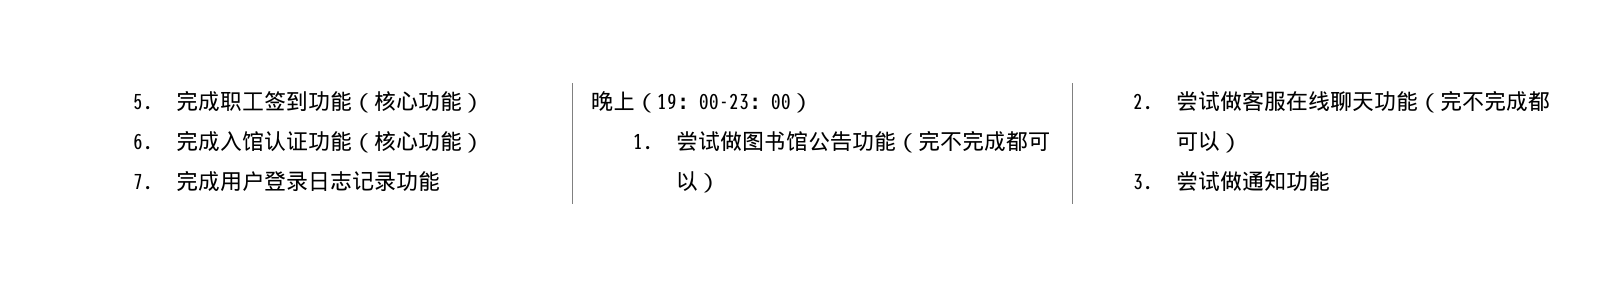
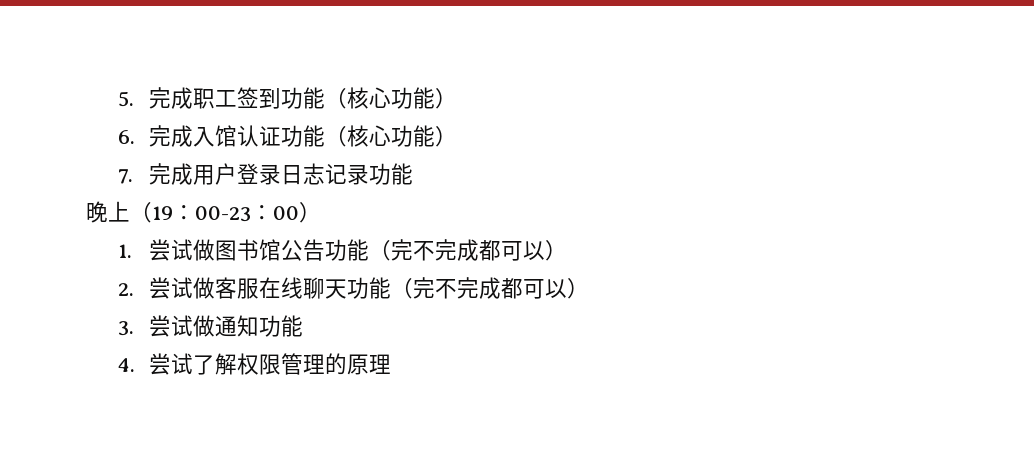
(1330, 181) none -> [117,353,391,375] // 4.尝试了解权限管理的原理

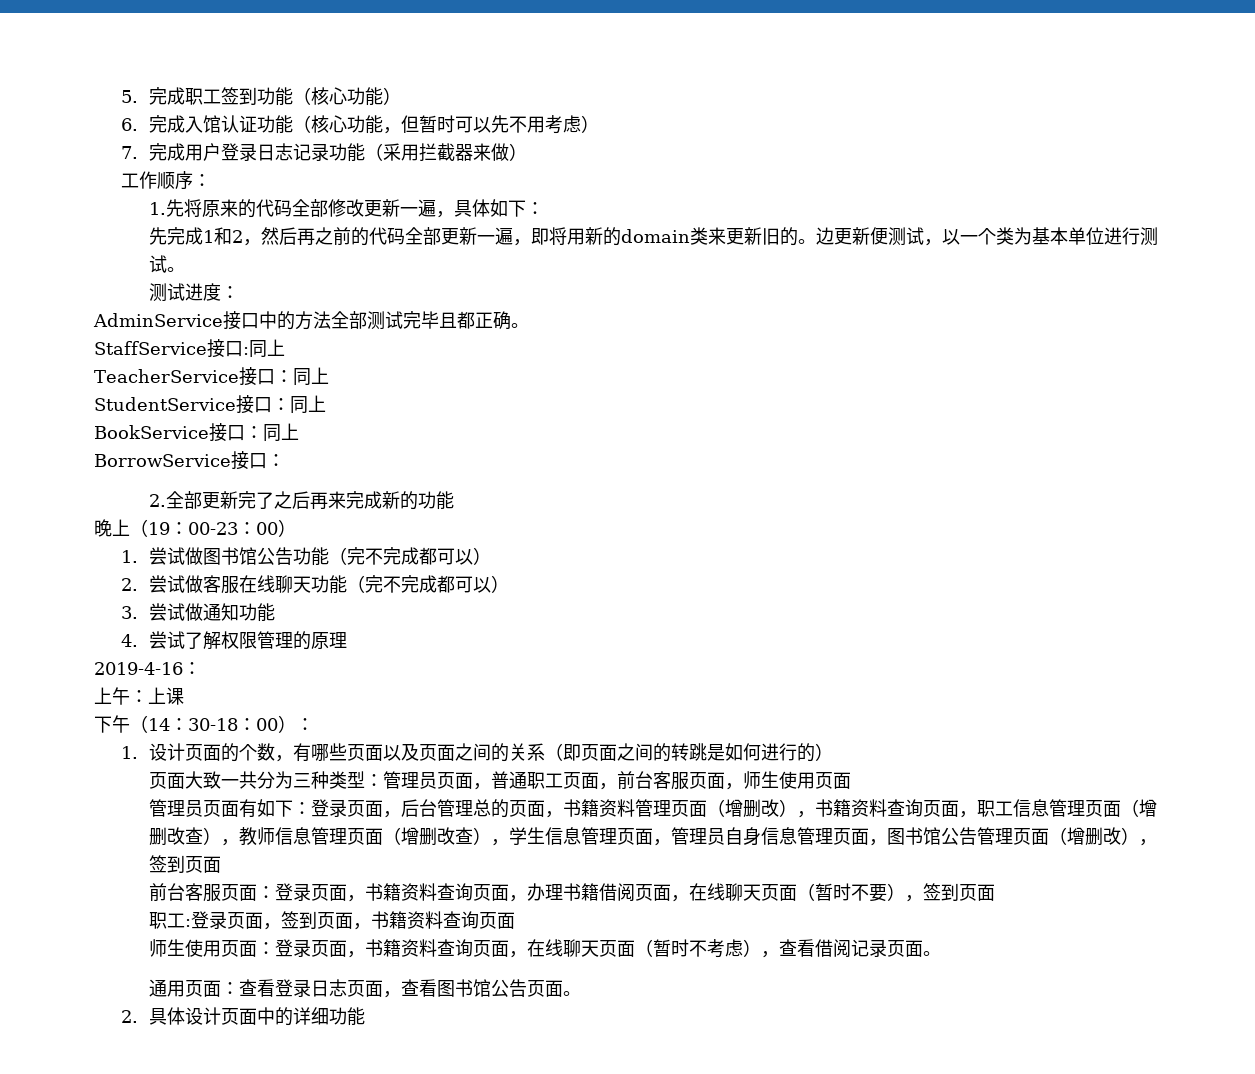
(435, 136) none -> [382,115,581,134] ，但暂时可以先不用考虑
(413, 174) none -> [364,143,527,161] [121,171,212,190] [148,199,544,218] [148,227,1158,246] [148,255,185,273] [148,283,239,302] [93,311,529,330] [94,339,285,358] [94,367,329,386] [94,395,326,414] [94,423,299,442] [94,451,285,470] [148,491,454,510] （采用拦截器来做） // 工作顺序： // 1.先将原来的代码全部修改更新一遍，具体如下： // 先完成1和2，然后再之前的代码全部更新一遍，即将用新的domain类来更新旧的。边更新便测试，以一个类为基本单位进行测试。 // 测试进度： // AdminService接口中的方法全部测试完毕且都正确。 // StaffService接口:同上 // TeacherService接口：同上 // StudentService接口：同上 // BookService接口：同上 // BorrowService接口： // 2.全部更新完了之后再来完成新的功能
(391, 364) none -> [94,662,201,675] [94,687,184,705] [94,715,314,733] [121,743,833,762] [148,771,851,790] [148,799,1157,818] [148,827,1157,846] [148,855,221,873] [148,883,995,902] [148,911,515,930] [148,939,941,958] [148,979,581,998] [121,1007,365,1026] // 2019-4-16： // 上午：上课 // 下午（14：30-18：00）： // 1.设计页面的个数，有哪些页面以及页面之间的关系（即页面之间的转跳是如何进行的） // 页面大致一共分为三种类型：管理员页面，普通职工页面，前台客服页面，师生使用页面 // 管理员页面有如下：登录页面，后台管理总的页面，书籍资料管理页面（增删改），书籍资料查询页面，职工信息管理页面（增删改查），教师信息管理页面（增删改查），学生信息管理页面，管理员自身信息管理页面，图书馆公告管理页面（增删改），签到页面 // 前台客服页面：登录页面，书籍资料查询页面，办理书籍借阅页面，在线聊天页面（暂时不要），签到页面 // 职工:登录页面，签到页面，书籍资料查询页面 // 师生使用页面：登录页面，书籍资料查询页面，在线聊天页面（暂时不考虑），查看借阅记录页面。 // 通用页面：查看登录日志页面，查看图书馆公告页面。 // 2.具体设计页面中的详细功能

